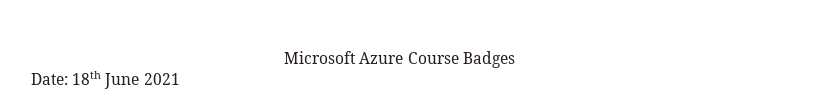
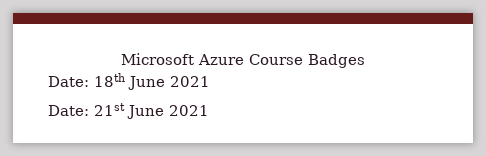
(180, 79) none -> [48,103,209,119] // Date: 21st June 2021

